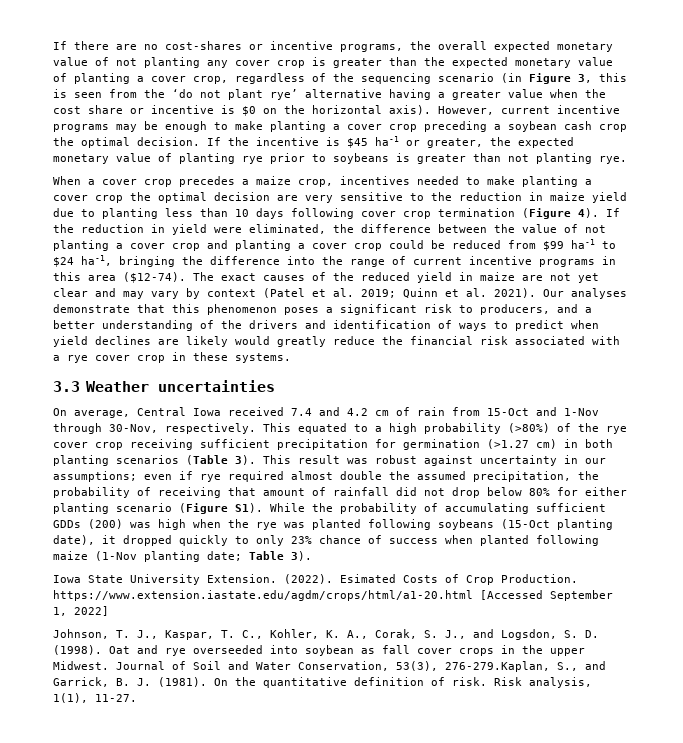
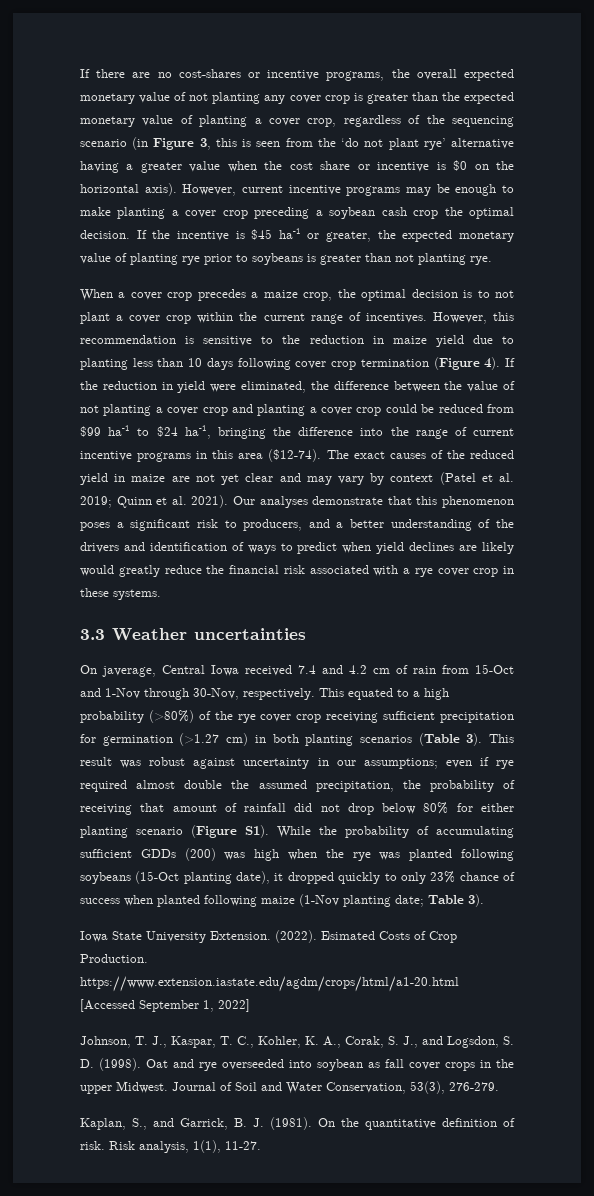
[340,176,592,187] [53,192,333,203] incentives needed to make planting a cover crop the optimal decision are very -> [337,289,514,301] [80,312,514,324] [80,335,195,344] the optimal decision is to not plant a cover crop within the current range of incentives. However, this recommendation is
[74,410,130,418] average, -> [102,666,156,677] javerage,
[445,661,550,672] 276-279.Kaplan, -> [449,1082,499,1091] [80,1118,126,1130] 276-279. // Kaplan,

